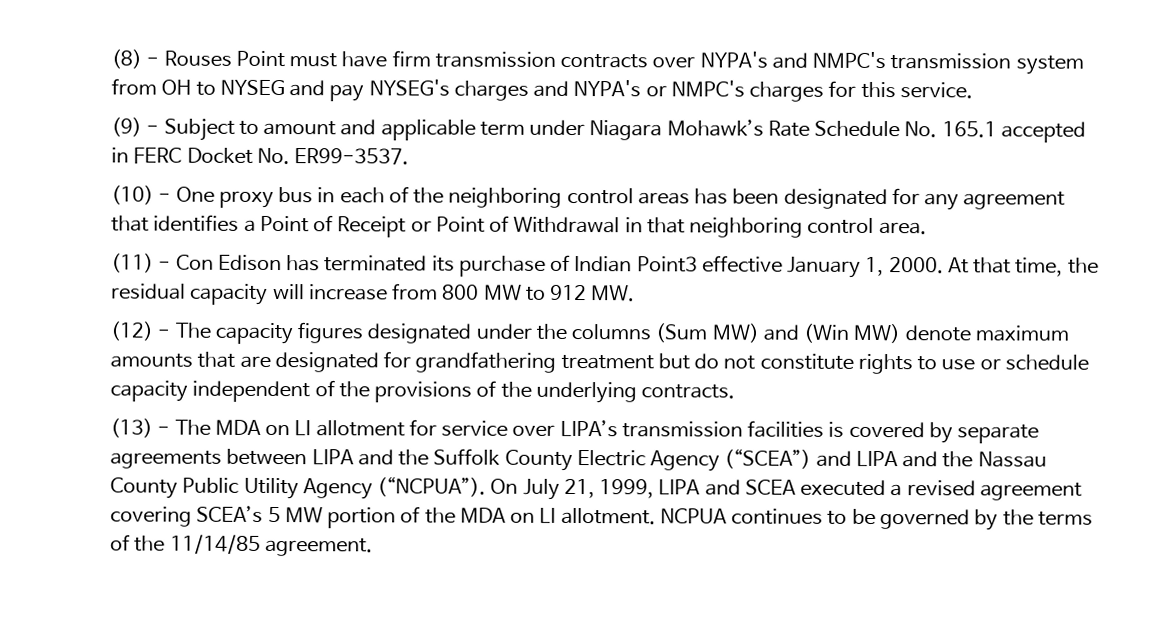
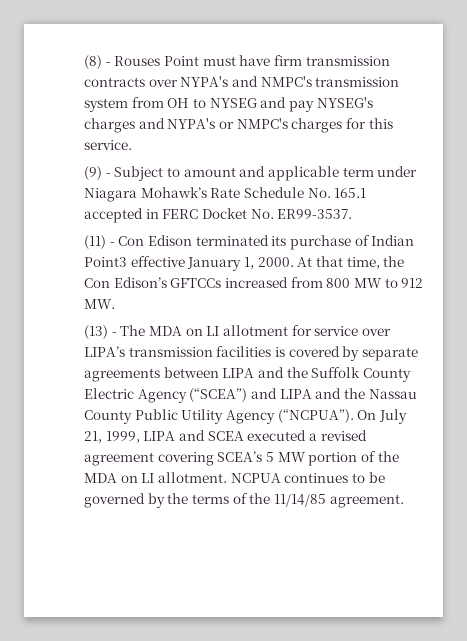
[110,185,1066,211] [110,214,927,238] // (10) - One proxy bus in each of the neighboring control areas has been designated for any agreement that identifies a Point of Receipt or Point of Withdrawal in that neighboring control area. -> (353, 214) none
[286,255,321,272] has -> (193, 240) none
[110,283,388,305] residual capacity will increase -> [84,277,289,288] Con Edison’s GFTCCs increased
[109,321,1069,345] [109,351,1089,375] [109,380,736,404] // (12) - The capacity figures designated under the columns (Sum MW) and (Win MW) denote maximum amounts that are designated for grandfathering treatment but do not constitute rights to use or schedule capacity independent of the provisions of the underlying contracts. -> (116, 304) none

